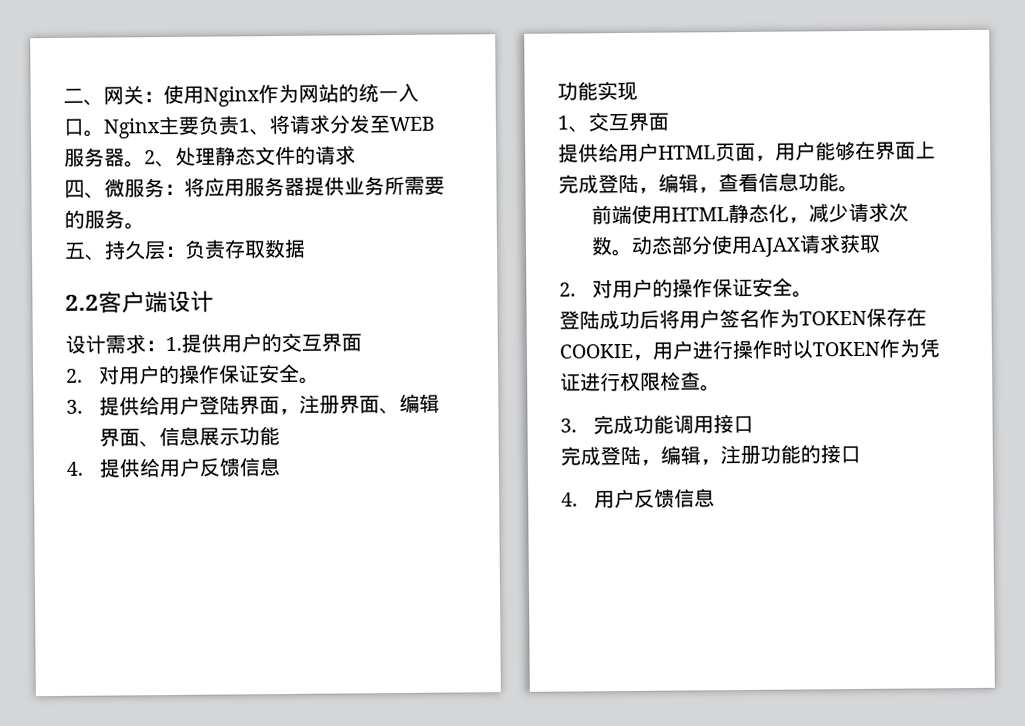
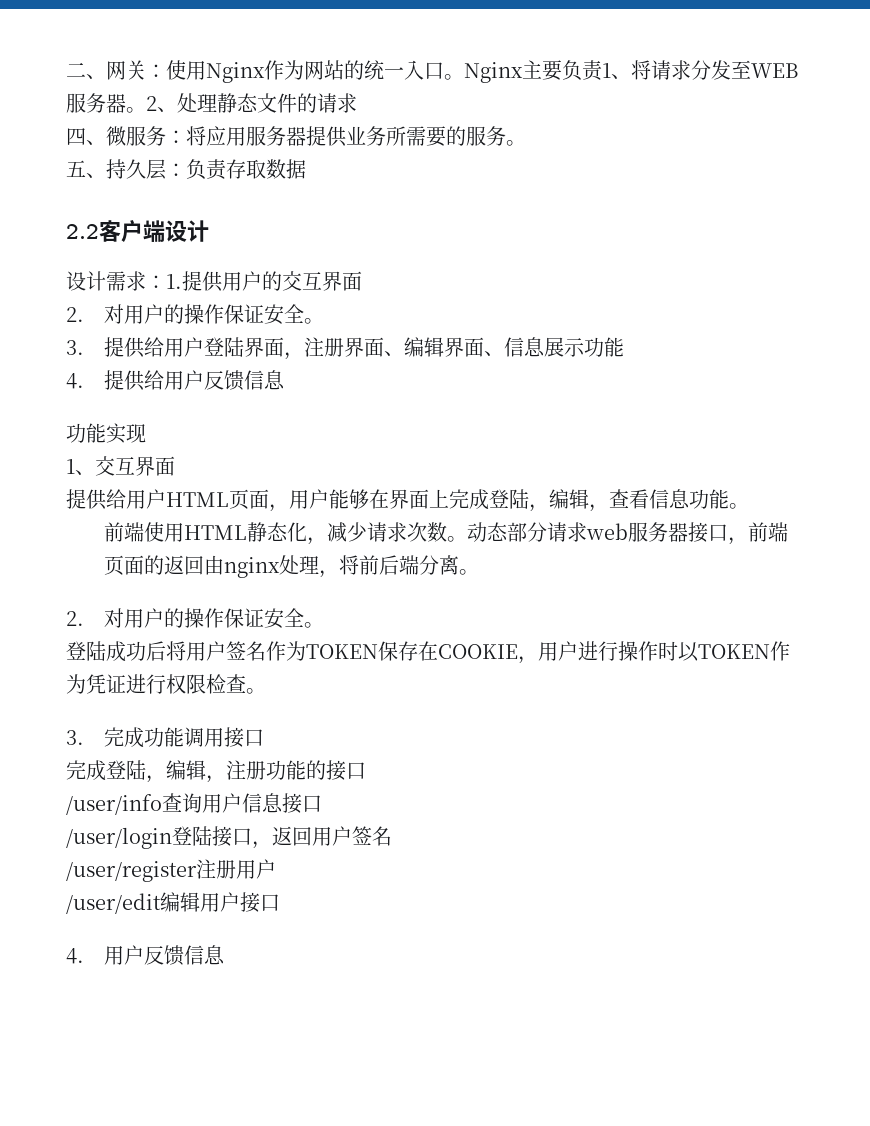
[710,233,881,257] 使用AJAX请求获取 -> [546,522,788,545] [103,555,479,578] 请求web服务器接口，前端页面的返回由nginx处理，将前后端分离。
(861, 454) none -> [66,793,322,815] [66,826,392,849] [66,859,276,882] [66,892,280,914] // /user/info查询用户信息接口 // /user/login登陆接口，返回用户签名 // /user/register注册用户 // /user/edit编辑用户接口

